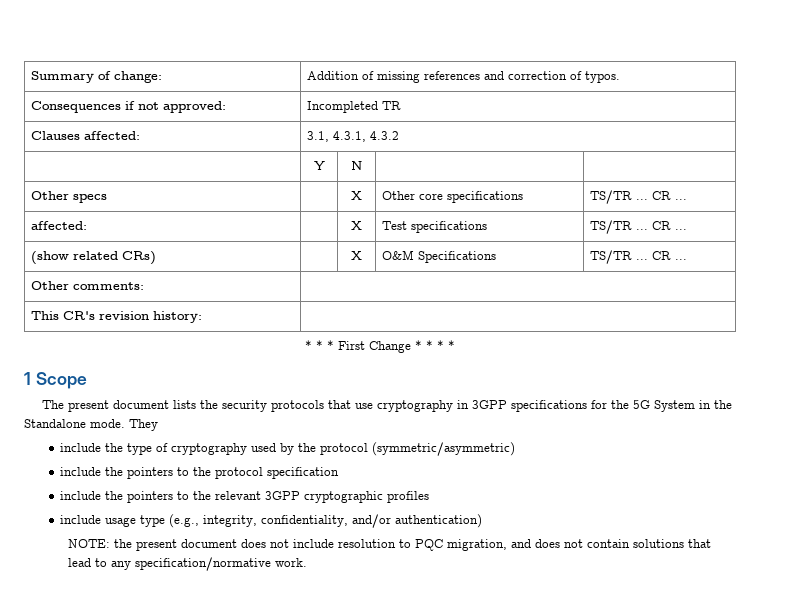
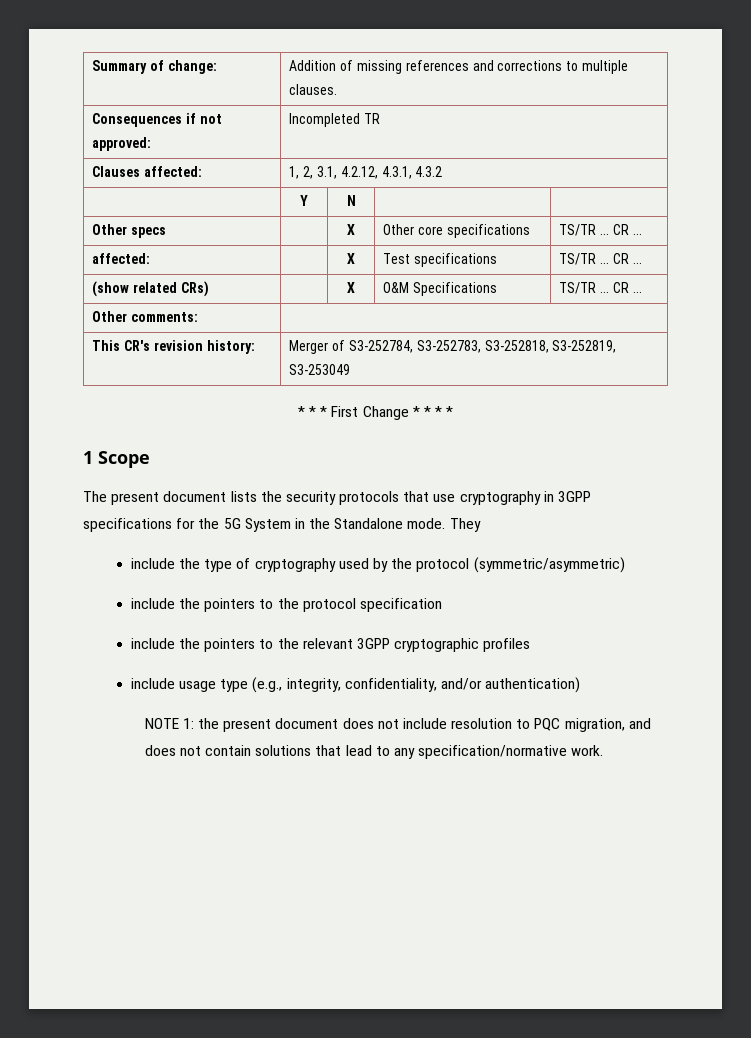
[508,71,621,83] correction of typos. -> [497,60,628,74] [289,84,338,95] corrections to multiple clauses.
[307,131,330,142] 3.1, -> [289,166,378,179] 1, 2, 3.1, 4.2.12,
(203, 317) none -> [289,340,617,354] [289,364,351,375] Merger of S3-252784, S3-252783, S3-252818, S3-252819, S3-253049
[68,539,111,548] NOTE: -> [144,718,194,729] NOTE 1:

